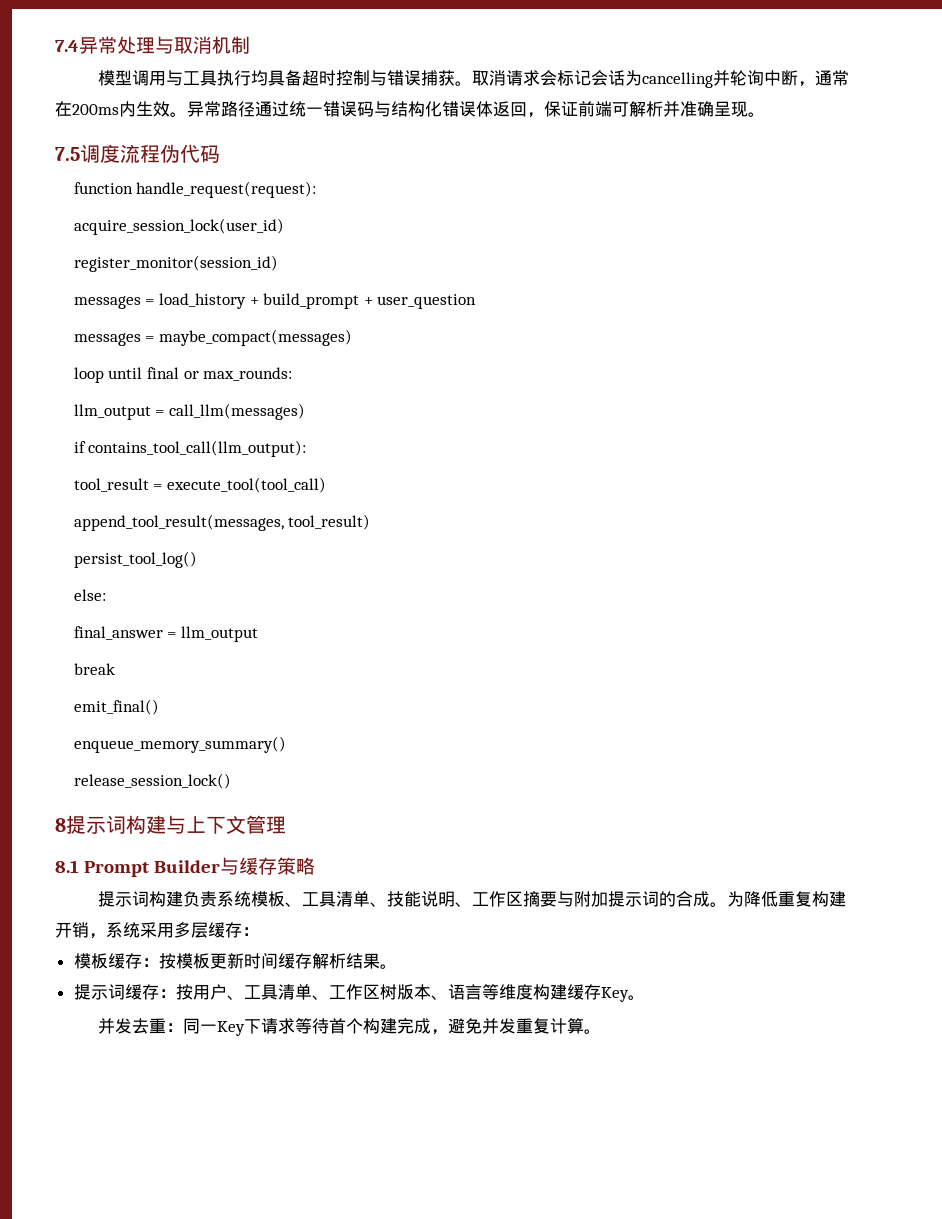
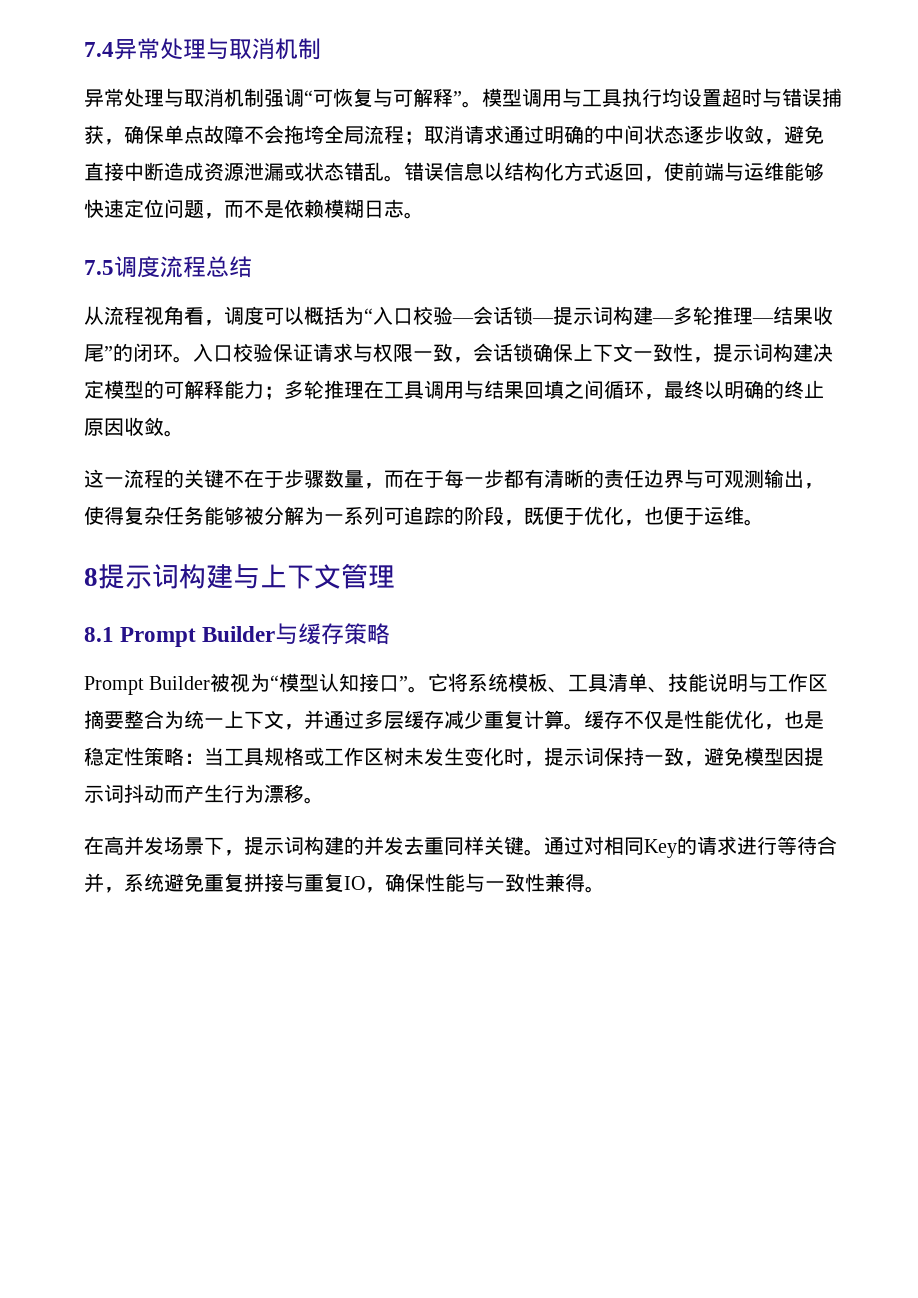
(250, 45) none -> [84,88,482,108] 异常处理与取消机制强调“可恢复与可解释”。
[267,70,849,88] [55,101,765,118] [55,144,220,163] [73,181,317,198] [73,218,284,235] [73,255,278,272] [73,293,477,309] [73,329,352,346] [73,367,293,383] [73,403,305,420] [73,440,307,457] [73,477,326,493] [73,514,371,531] [73,551,197,568] [73,589,106,601] [73,626,258,642] [73,663,115,675] [73,699,159,715] [73,736,286,753] [73,773,231,789] 具备超时控制与错误捕获。取消请求会标记会话为cancelling并轮询中断，通常在200ms内生效。异常路径通过统一错误码与结构化错误体返回，保证前端可解析并准确呈现。 // 7.5调度流程伪代码 // function handle_request(request): // acquire_session_lock(user_id) // register_monitor(session_id) // messages = load_history + build_prompt + user_question // messages = maybe_compact(messages) // loop until final or max_rounds: // llm_output = call_llm(messages) // if contains_tool_call(llm_output): // tool_result = execute_tool(tool_call) // append_tool_result(messages, tool_result) // persist_tool_log() // else: // final_answer = llm_output // break // emit_final() // enqueue_memory_summary() // release_session_lock() -> [682,88,842,107] [84,125,824,145] [84,162,824,182] [84,199,424,219] [84,256,252,278] [84,306,833,326] [84,343,833,363] [84,380,824,400] [84,417,184,437] [84,469,824,489] [84,506,764,526] 设置超时与错误捕获，确保单点故障不会拖垮全局流程；取消请求通过明确的中间状态逐步收敛，避免直接中断造成资源泄漏或状态错乱。错误信息以结构化方式返回，使前端与运维能够快速定位问题，而不是依赖模糊日志。 // 7.5调度流程总结 // 从流程视角看，调度可以概括为“入口校验—会话锁—提示词构建—多轮推理—结果收尾”的闭环。入口校验保证请求与权限一致，会话锁确保上下文一致性，提示词构建决定模型的可解释能力；多轮推理在工具调用与结果回填之间循环，最终以明确的终止原因收敛。 // 这一流程的关键不在于步骤数量，而在于每一步都有清晰的责任边界与可观测输出，使得复杂任务能够被分解为一系列可追踪的阶段，既便于优化，也便于运维。
[97,891,217,907] 提示词构建负责 -> [84,673,469,695] Prompt Builder被视为“模型认知接口”。它将
[454,902,472,907] 、 -> [748,673,769,692] 与
[556,891,846,907] [55,922,259,939] [73,953,397,969] [73,984,645,1002] [97,1018,584,1036] 与附加提示词的合成。为降低重复构建开销，系统采用多层缓存： // 模板缓存：按模板更新时间缓存解析结果。 // 提示词缓存：按用户、工具清单、工作区树版本、语言等维度构建缓存Key。 // 并发去重：同一Key下请求等待首个构建完成，避免并发重复计算 -> [124,710,824,730] [84,747,824,767] [84,784,324,804] [84,836,837,858] [84,873,585,893] 整合为统一上下文，并通过多层缓存减少重复计算。缓存不仅是性能优化，也是稳定性策略：当工具规格或工作区树未发生变化时，提示词保持一致，避免模型因提示词抖动而产生行为漂移。 // 在高并发场景下，提示词构建的并发去重同样关键。通过对相同Key的请求进行等待合并，系统避免重复拼接与重复IO，确保性能与一致性兼得

